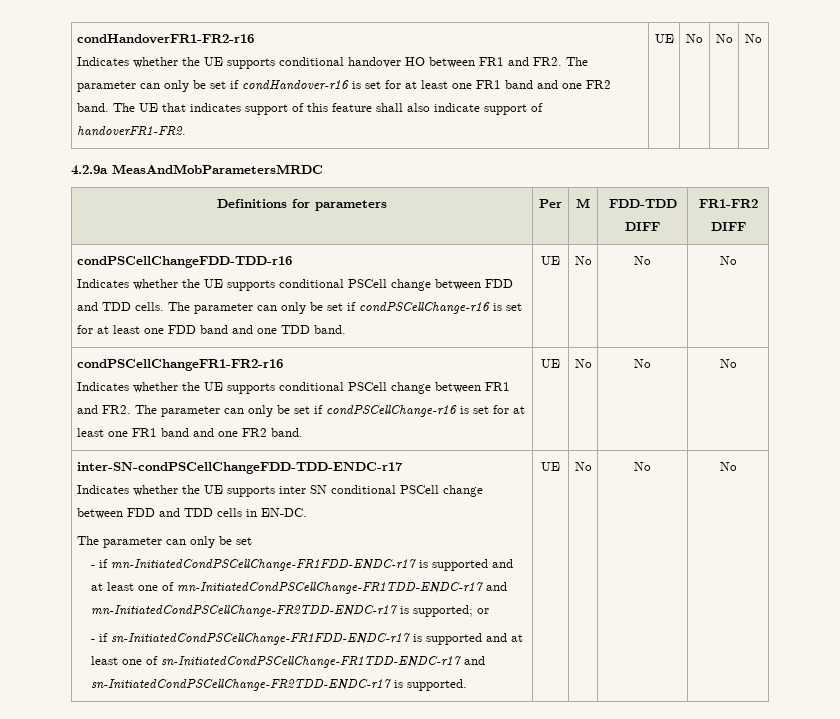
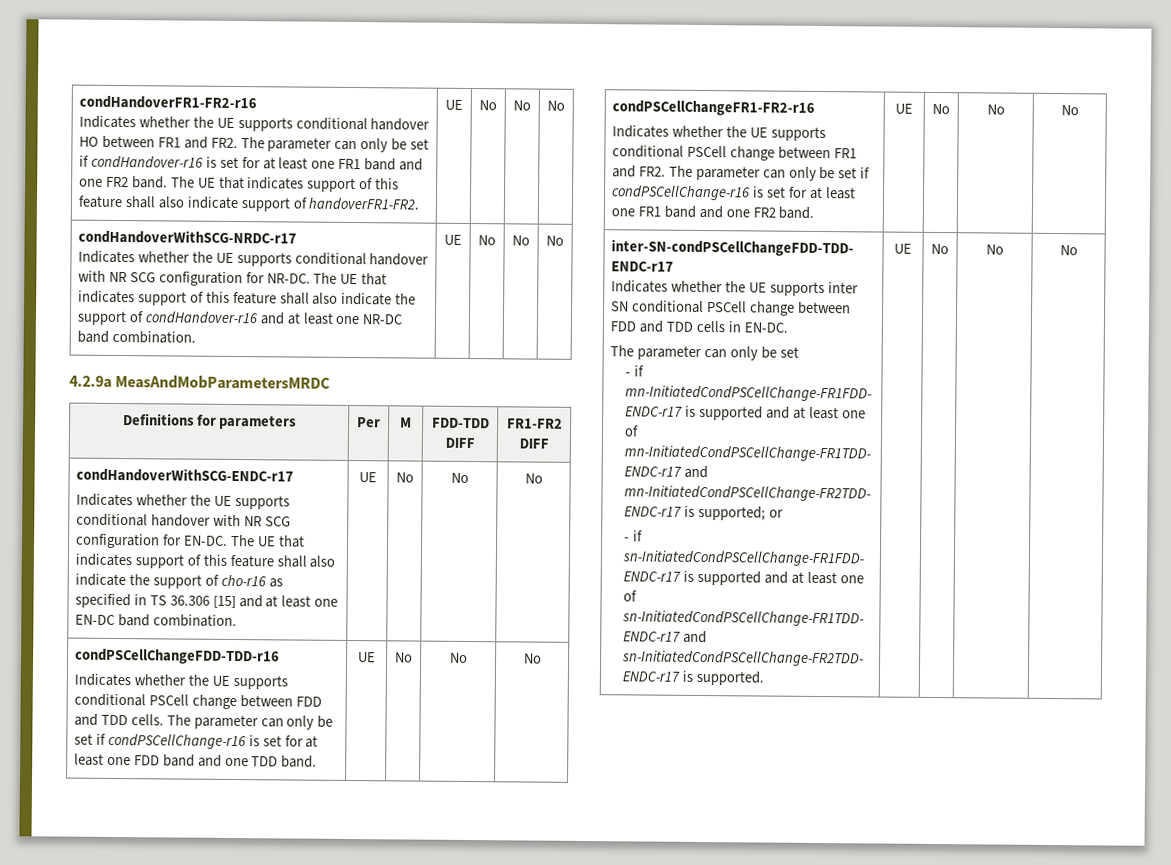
(762, 38) none -> [77,229,297,245] [77,250,430,267] [77,270,388,287] [77,290,417,306] [76,310,404,326] [76,330,196,344] [444,234,462,245] [478,235,496,246] [512,235,530,246] [546,235,564,246] // condHandoverWithSCG-NRDC-r17 // Indicates whether the UE supports conditional handover with NR SCG configuration for NR-DC. The UE that indicates support of this feature shall also indicate the support of condHandover-r16 and at least one NR-DC band combination. | UE | No | No | No
(746, 226) none -> [75,467,294,483] [75,493,290,510] [75,513,291,527] [74,533,305,549] [74,553,336,569] [74,573,283,589] [74,593,339,609] [74,614,237,628] [359,472,377,483] [396,472,414,483] [450,472,469,484] [524,473,543,484] // condHandoverWithSCG-ENDC-r17 // Indicates whether the UE supports conditional handover with NR SCG configuration for EN-DC. The UE that indicates support of this feature shall also indicate the support of cho-r16 as specified in TS 36.306 [15] and at least one EN-DC band combination. | UE | No | No | No

